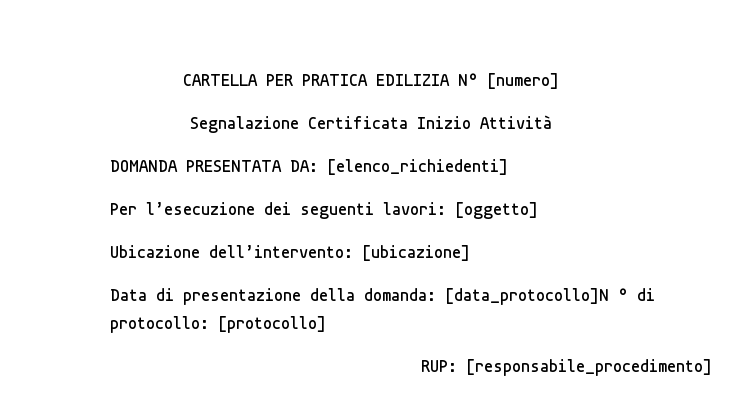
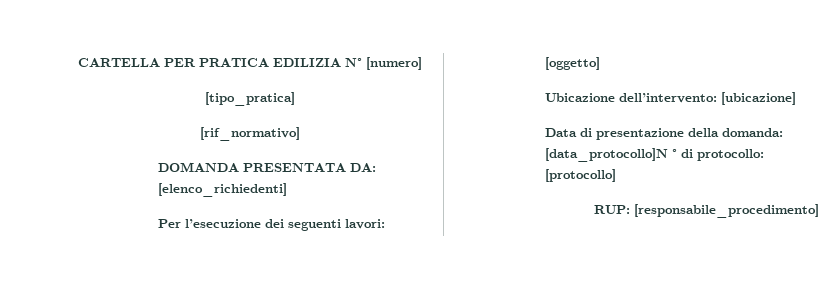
[190,115,552,133] Segnalazione Certificata Inizio Attività -> [204,92,295,106] [199,127,300,141] [tipo_pratica] // [rif_normativo]

